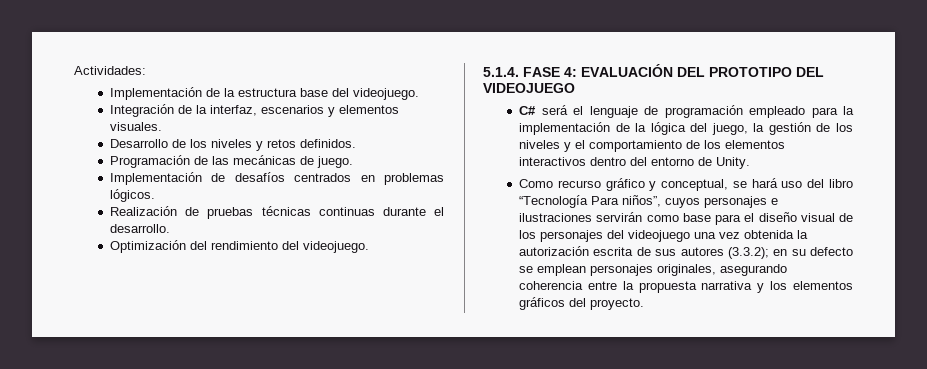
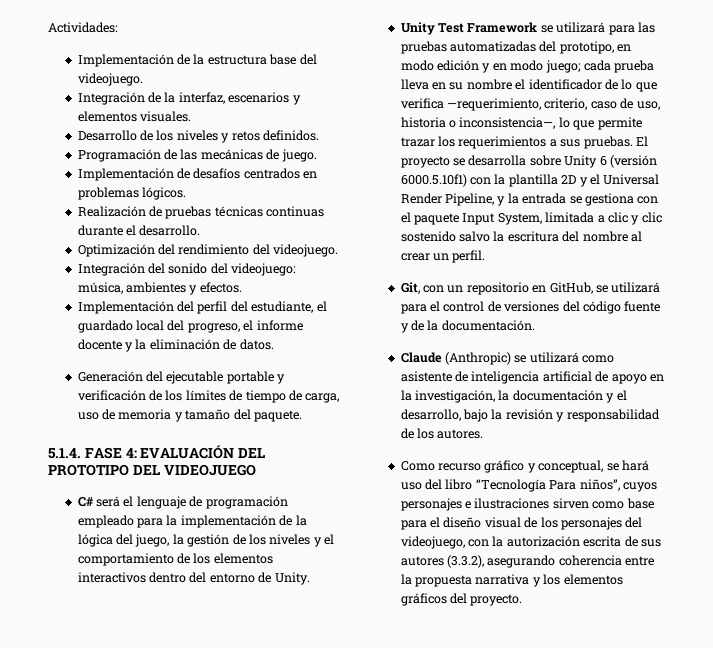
(370, 247) none -> [77,263,297,276] [77,282,242,295] [77,301,327,314] [77,320,303,333] [77,339,274,352] [77,371,286,384] [77,390,340,403] [77,409,302,422] // Integración del sonido del videojuego: música, ambientes y efectos. // Implementación del perfil del estudiante, el guardado local del progreso, el informe docente y la eliminación de datos. // Generación del ejecutable portable y verificación de los límites de tiempo de carga, uso de memoria y tamaño del paquete.
(751, 163) none -> [400,22,655,35] [400,41,632,54] [400,60,655,73] [400,79,657,92] [400,98,660,111] [400,117,642,130] [400,136,648,149] [400,155,657,168] [400,174,660,187] [400,193,659,206] [400,212,662,225] [400,231,642,242] [400,250,486,263] [400,282,661,295] [400,301,661,314] [400,320,535,333] [400,352,615,365] [400,371,664,384] [400,390,627,403] [400,409,660,422] [400,428,484,439] // Unity Test Framework se utilizará para las pruebas automatizadas del prototipo, en modo edición y en modo juego; cada prueba lleva en su nombre el identificador de lo que verifica —requerimiento, criterio, caso de uso, historia o inconsistencia—, lo que permite trazar los requerimientos a sus pruebas. El proyecto se desarrolla sobre Unity 6 (versión 6000.5.10f1) con la plantilla 2D y el Universal Render Pipeline, y la entrada se gestiona con el paquete Input System, limitada a clic y clic sostenido salvo la escritura del nombre al crear un perfil. // Git, con un repositorio en GitHub, se utilizará para el control de versiones del código fuente y de la documentación. // Claude (Anthropic) se utilizará como asistente de inteligencia artificial de apoyo en la investigación, la documentación y el desarrollo, bajo la revisión y responsabilidad de los autores.
[596,212,643,222] servirán -> [552,498,589,509] sirven
[628,230,795,242] videojuego una vez obtenida -> [400,536,490,549] videojuego, con
[727,247,853,259] [519,264,717,276] (3.3.2); en su defecto se emplean personajes originales, -> [447,555,485,568] (3.3.2),

